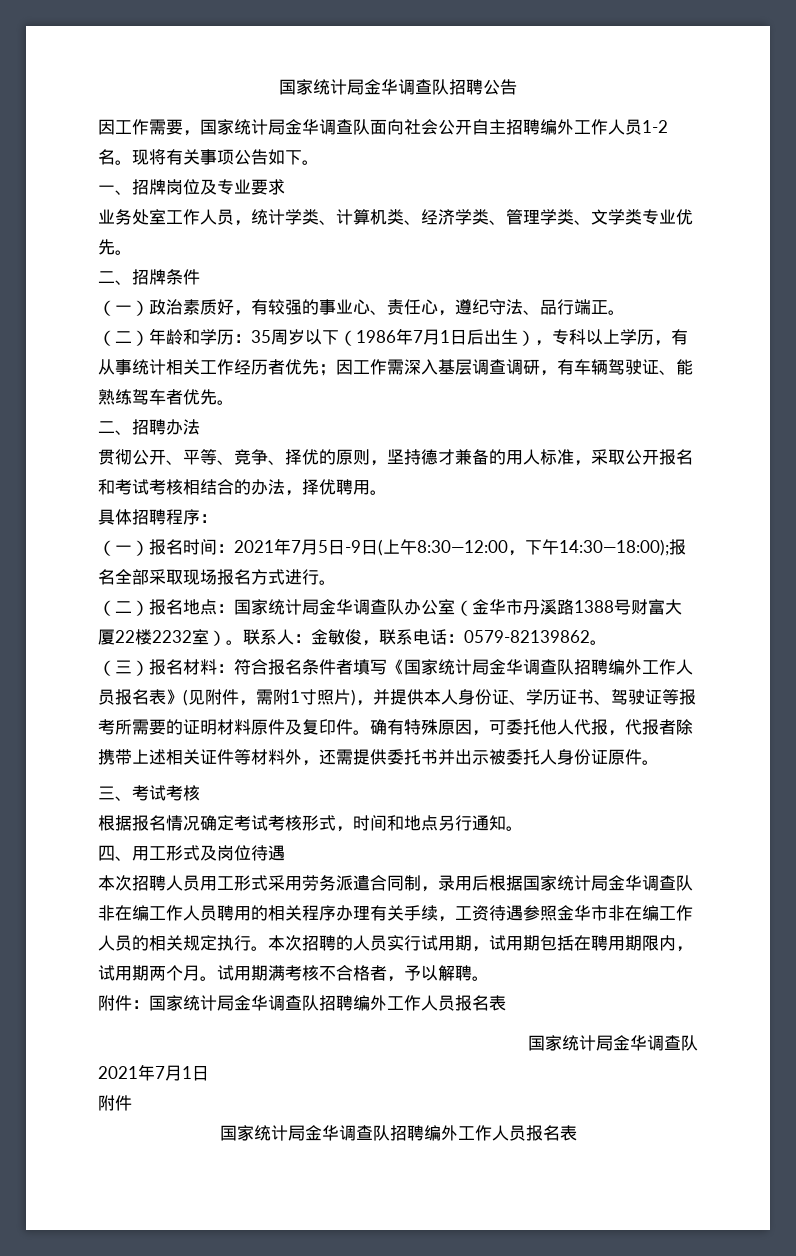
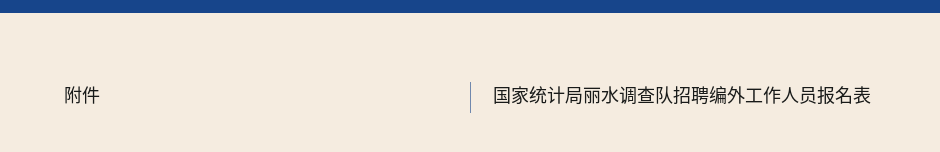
[279,79,517,95] [98,119,668,136] [98,149,319,165] [98,179,285,195] [98,209,693,226] [98,239,132,255] [98,269,200,285] [98,299,625,316] [98,328,688,346] [98,359,693,376] [98,389,234,405] [98,419,200,435] [98,449,693,466] [98,479,387,496] [98,509,217,525] [98,538,686,556] [98,569,336,585] [98,599,682,616] [98,629,607,646] [98,659,693,676] [98,689,696,706] [98,719,693,736] [98,749,659,766] [98,785,200,801] [98,815,523,832] [98,845,285,861] [98,875,693,892] [98,905,693,922] [98,935,693,952] [98,965,489,982] [98,995,506,1011] [528,1035,698,1051] [98,1064,209,1081] [98,1095,132,1111] [219,1125,577,1141] 国家统计局金华调查队招聘公告 // 因工作需要，国家统计局金华调查队面向社会公开自主招聘编外工作人员1-2名。现将有关事项公告如下。 // 一、招牌岗位及专业要求 // 业务处室工作人员，统计学类、计算机类、经济学类、管理学类、文学类专业优先。 // 二、招牌条件 // （一）政治素质好，有较强的事业心、责任心，遵纪守法、品行端正。 // （二）年龄和学历：35周岁以下（1986年7月1日后出生），专科以上学历，有从事统计相关工作经历者优先；因工作需深入基层调查调研，有车辆驾驶证、能熟练驾车者优先。 // 二、招聘办法 // 贯彻公开、平等、竞争、择优的原则，坚持德才兼备的用人标准，采取公开报名和考试考核相结合的办法，择优聘用。 // 具体招聘程序： // （一）报名时间：2021年7月5日-9日(上午8:30—12:00，下午14:30—18:00);报名全部采取现场报名方式进行。 // （二）报名地点：国家统计局金华调查队办公室（金华市丹溪路1388号财富大厦22楼2232室）。联系人：金敏俊，联系电话：0579-82139862。 // （三）报名材料：符合报名条件者填写《国家统计局金华调查队招聘编外工作人员报名表》(见附件，需附1寸照片)，并提供本人身份证、学历证书、驾驶证等报考所需要的证明材料原件及复印件。确有特殊原因，可委托他人代报，代报者除携带上述相关证件等材料外，还需提供委托书并出示被委托人身份证原件。 // 三、考试考核 // 根据报名情况确定考试考核形式，时间和地点另行通知。 // 四、用工形式及岗位待遇 // 本次招聘人员用工形式采用劳务派遣合同制，录用后根据国家统计局金华调查队非在编工作人员聘用的相关程序办理有关手续，工资待遇参照金华市非在编工作人员的相关规定执行。本次招聘的人员实行试用期，试用期包括在聘用期限内，试用期两个月。试用期满考核不合格者，予以解聘。 // 附件：国家统计局金华调查队招聘编外工作人员报名表 // 国家统计局金华调查队 // 2021年7月1日 // 附件 // 国家统计局金华调查队招聘编外工作人员报名表 -> [64,86,100,104] [493,86,871,105] 附件 // 国家统计局丽水调查队招聘编外工作人员报名表

